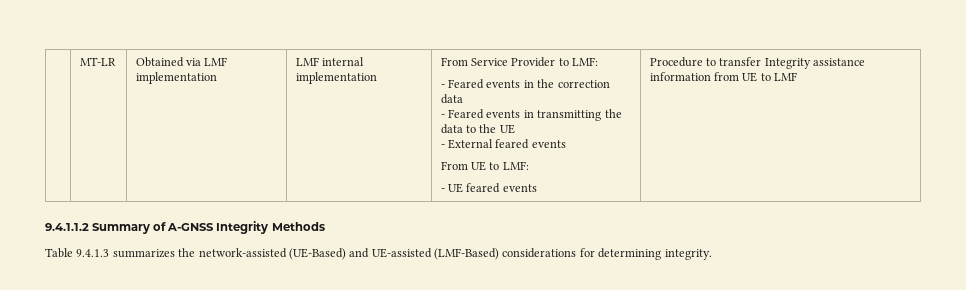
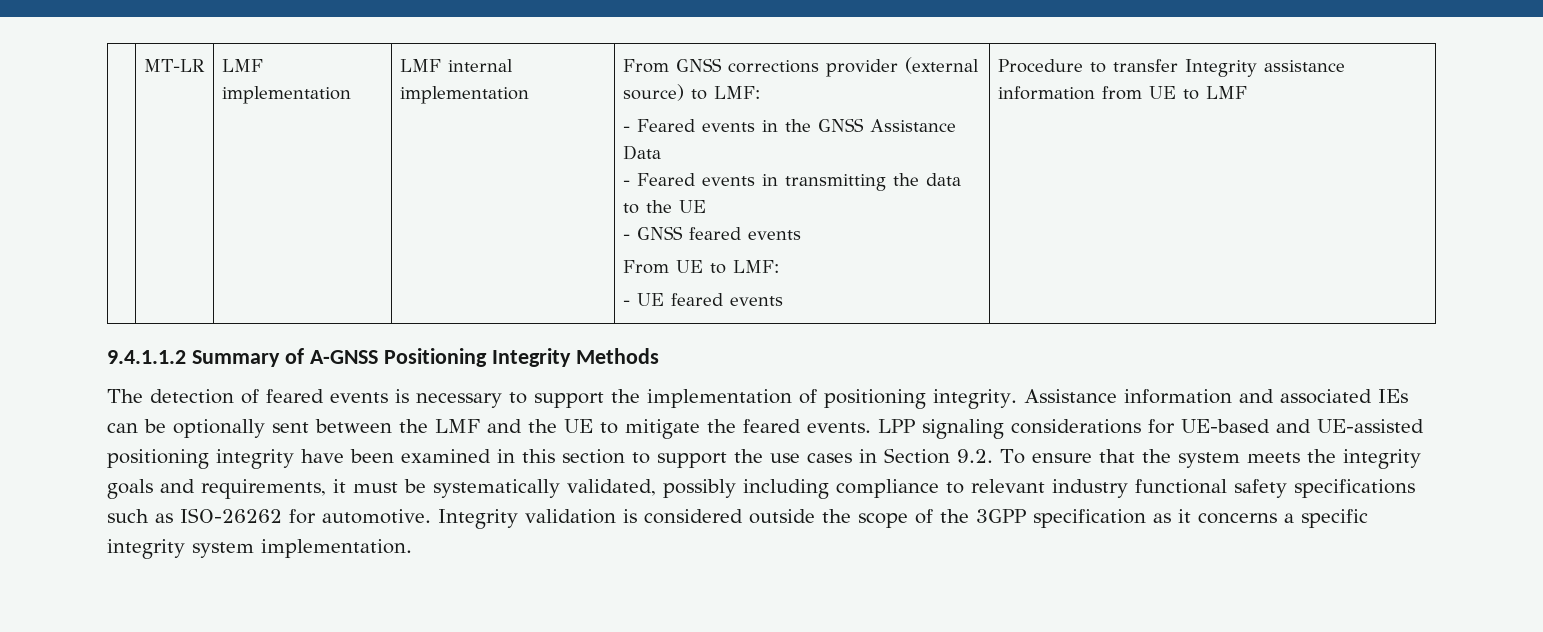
[135,57,202,67] Obtained via -> (205, 65) none
[471,57,556,67] Service Provider -> [675,57,979,77] [622,84,684,101] GNSS corrections provider (external source)
[557,80,610,88] [440,94,463,104] correction data -> [817,118,956,132] [622,145,661,160] GNSS Assistance Data
[448,139,494,149] External -> [636,226,683,240] GNSS
(215, 227) none -> [383,348,487,367] Positioning
[45,248,712,260] Table 9.4.1.3 summarizes the network-assisted (UE-Based) and UE-assisted (LMF-Based) considerations for determining integrity. -> [107,389,1408,409] [107,419,1424,439] [107,448,1421,469] [107,479,1415,499] [107,508,1368,529] [107,539,412,559] The detection of feared events is necessary to support the implementation of positioning integrity. Assistance information and associated IEs can be optionally sent between the LMF and the UE to mitigate the feared events. LPP signaling considerations for UE-based and UE-assisted positioning integrity have been examined in this section to support the use cases in Section 9.2. To ensure that the system meets the integrity goals and requirements, it must be systematically validated, possibly including compliance to relevant industry functional safety specifications such as ISO-26262 for automotive. Integrity validation is considered outside the scope of the 3GPP specification as it concerns a specific integrity system implementation.

